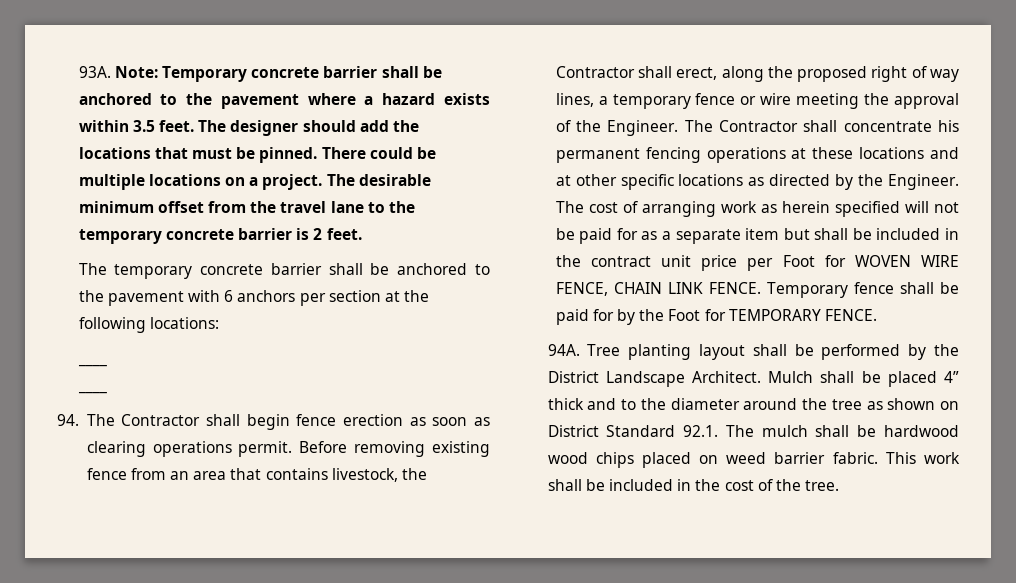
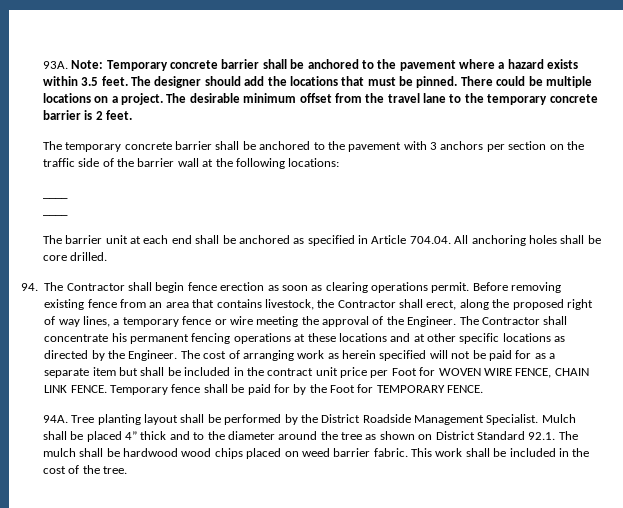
[224,290,234,302] 6 -> [430,142,438,150] 3
(381, 296) none -> [549,141,584,150] [42,158,199,167] on the traffic side of the barrier wall
(107, 392) none -> [42,235,601,246] [42,252,108,261] // The barrier unit at each end shall be anchored as specified in Article 704.04. All anchoring holes shall be core drilled.
[605,371,762,387] Landscape Architect. -> [362,414,539,425] Roadside Management Specialist.

